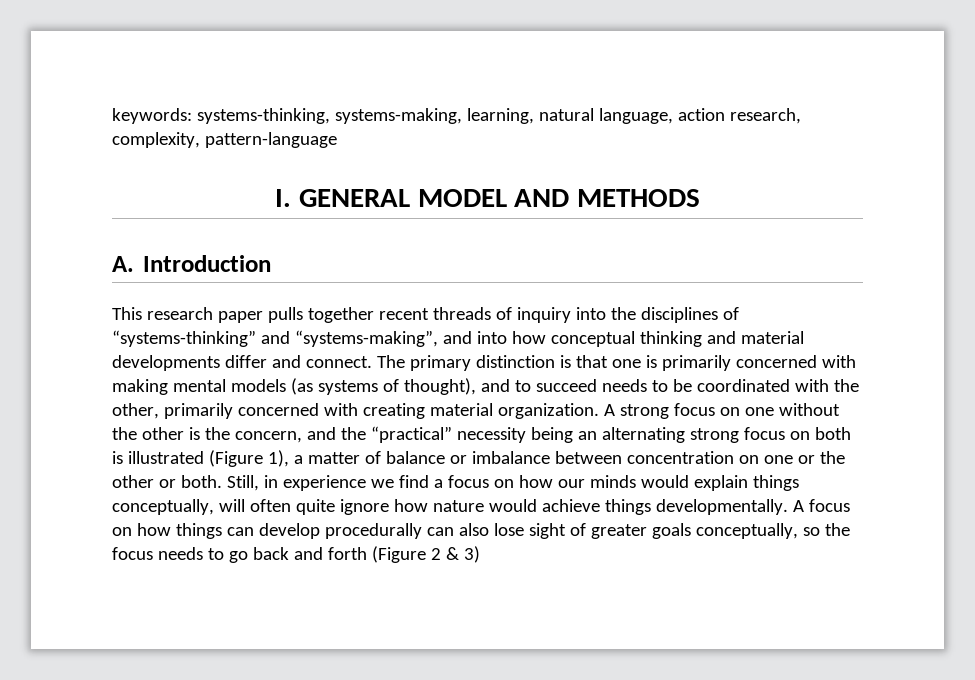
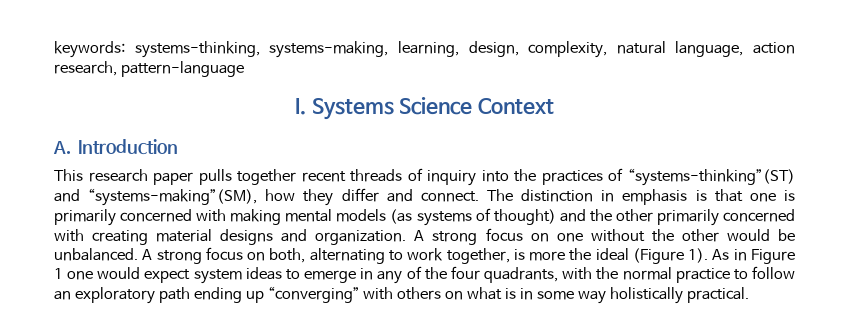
(534, 116) none -> [468,41,608,58] design, complexity,
[112,132,200,148] complexity, -> (117, 68) none
[298,189,701,207] GENERAL MODEL AND METHODS -> [311,97,554,120] Systems Science Context
[640,307,739,323] [112,330,804,347] [112,355,220,371] disciplines of “systems-thinking” and “systems-making”, and into how conceptual thinking and material developments -> [541,168,796,186] [54,188,334,206] practices of “systems-thinking”(ST) and “systems-making”(SM), how they
[409,355,555,371] primary distinction -> [521,189,688,205] distinction in emphasis
[403,378,859,395] [112,403,159,419] thought), and to succeed needs to be coordinated with the other, -> [493,209,653,225] thought) and the other
(493, 409) none -> [220,229,308,245] designs and
[188,426,851,443] [112,450,845,467] [112,475,799,491] [112,499,850,515] [112,523,850,539] [112,546,480,563] is the concern, and the “practical” necessity being an alternating strong focus on both is illustrated (Figure 1), a matter of balance or imbalance between concentration on one or the other or both. Still, in experience we find a focus on how our minds would explain things conceptually, will often quite ignore how nature would achieve things developmentally. A focus on how things can develop procedurally can also lose sight of greater goals conceptually, so the focus needs to go back and forth (Figure 2 & 3) -> [726,229,796,241] [54,247,796,264] [54,266,795,284] [54,286,749,304] would be unbalanced. A strong focus on both, alternating to work together, is more the ideal (Figure 1). As in Figure 1 one would expect system ideas to emerge in any of the four quadrants, with the normal practice to follow an exploratory path ending up “converging” with others on what is in some way holistically practical.

